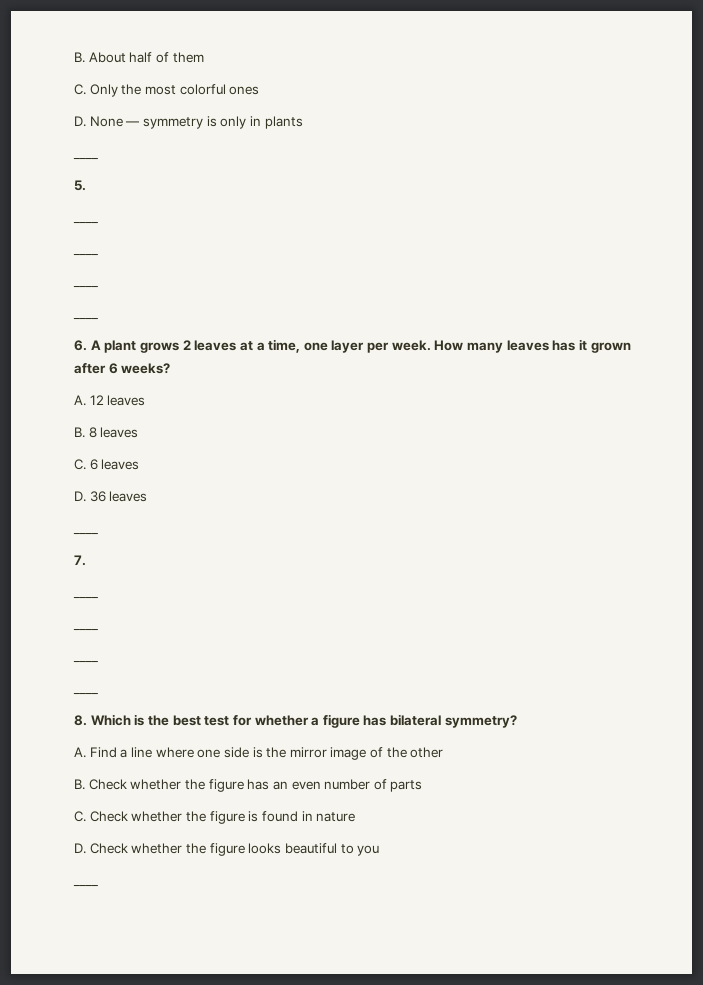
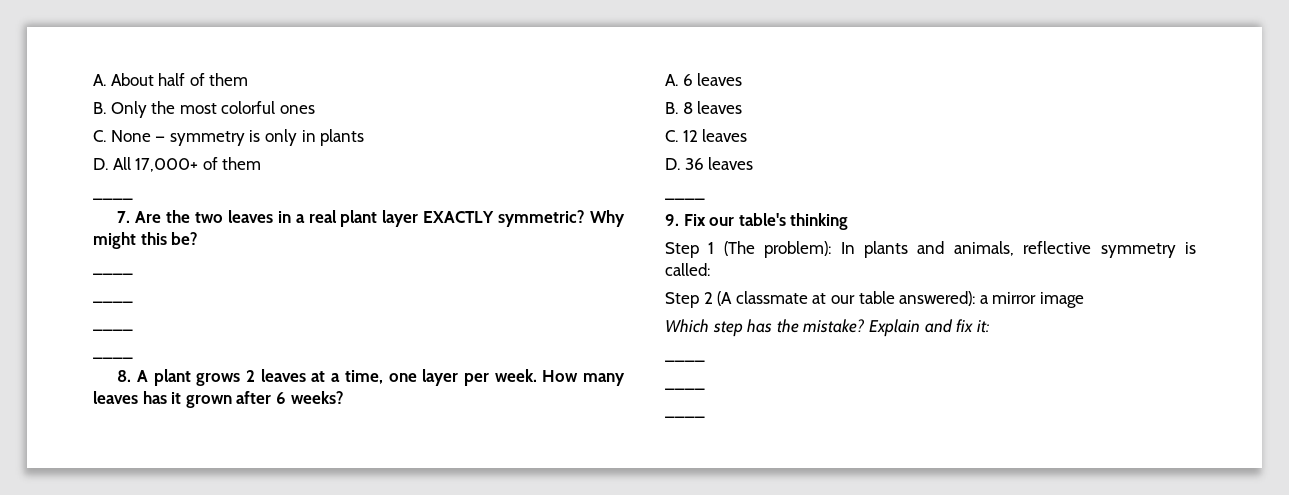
[74,52,85,63] B. -> [93,74,106,86] A.
[74,84,86,95] C. -> [93,102,106,114] B.
[74,116,86,127] D. -> [93,130,106,142] C.
[73,158,98,160] [74,180,86,191] [73,222,98,224] [73,254,98,256] [73,286,98,288] [73,318,98,320] [74,340,87,351] ____ // 5. // ____ // ____ // ____ // ____ // 6. -> [93,157,262,172] [93,198,133,200] [117,210,625,227] [93,232,199,249] [93,273,133,275] [93,301,133,303] [93,329,133,331] [93,357,133,359] [117,370,132,382] D. All 17,000+ of them // ____ // 7. Are the two leaves in a real plant layer EXACTLY symmetric? Why might this be? // ____ // ____ // ____ // ____ // 8.
[89,395,104,405] 12 -> [682,74,693,86] 6
[89,459,98,470] 6 -> [682,130,698,142] 12
[74,555,86,566] [73,597,98,599] [73,629,98,631] [73,661,98,663] [73,693,98,695] [74,714,517,728] [74,747,444,760] [74,779,423,792] [74,811,356,824] [74,843,380,856] 7. // ____ // ____ // ____ // ____ // 8. Which is the best test for whether a figure has bilateral symmetry? // A. Find a line where one side is the mirror image of the other // B. Check whether the figure has an even number of parts // C. Check whether the figure is found in nature // D. Check whether the figure looks beautiful to you -> [665,213,849,230] [665,241,1196,258] [665,263,710,276] [665,291,1084,308] [665,319,990,337] [665,360,705,362] [665,388,705,390] 9. Fix our table's thinking // Step 1 (The problem): In plants and animals, reflective symmetry is called: // Step 2 (A classmate at our table answered): a mirror image // Which step has the mistake? Explain and fix it: // ____ // ____

